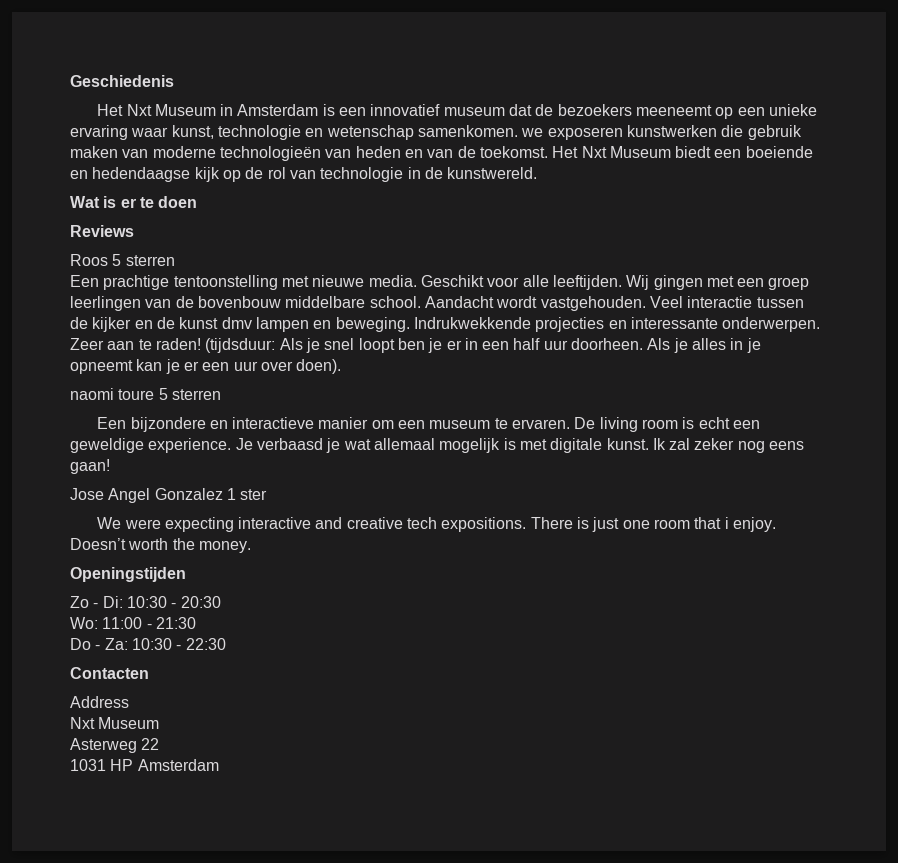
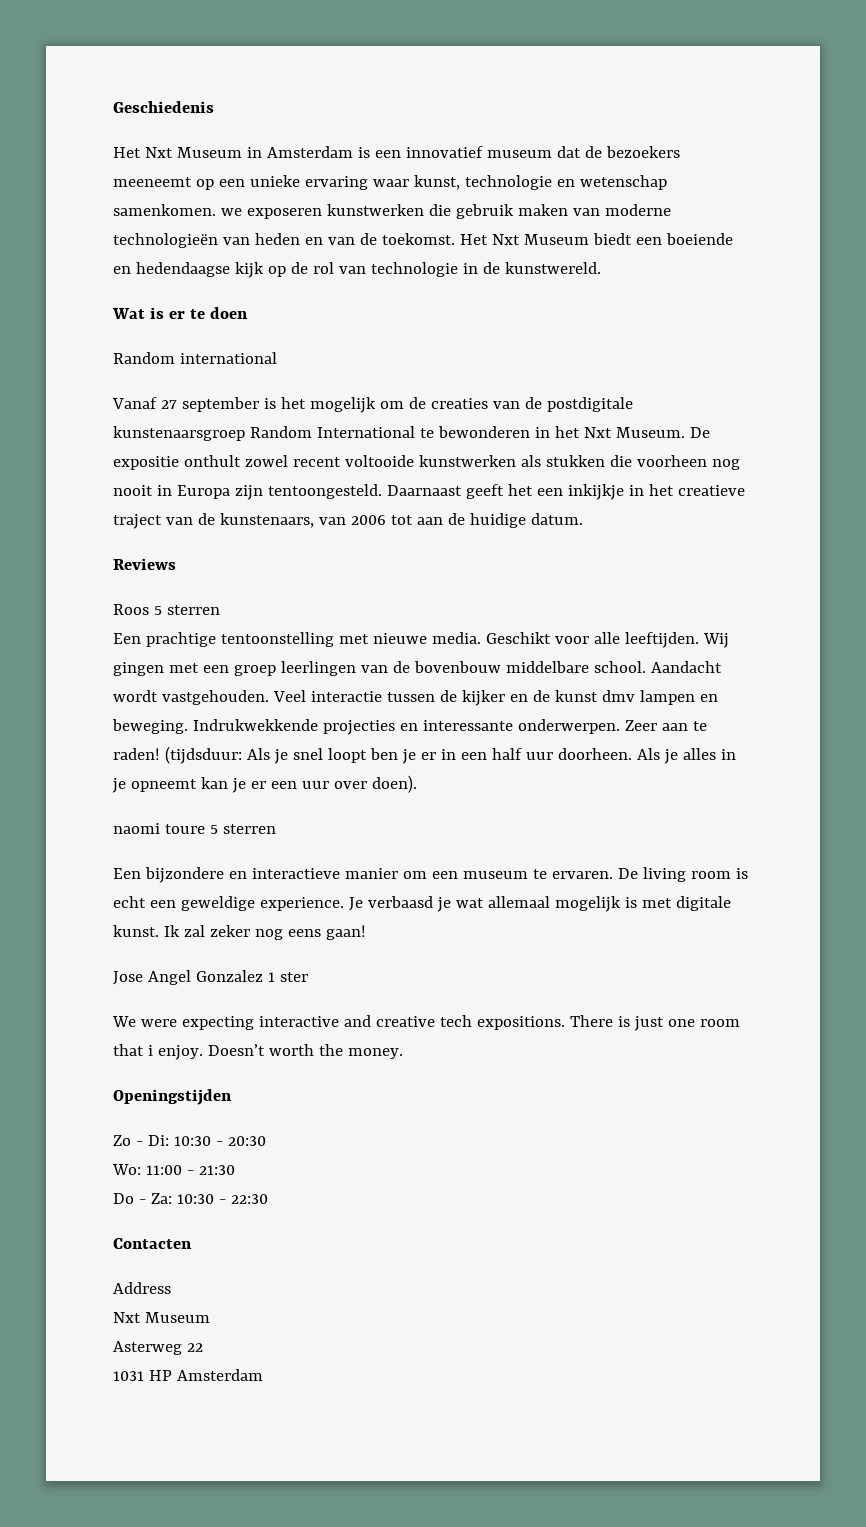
(198, 202) none -> [113,352,277,364] [112,397,633,413] [113,426,710,441] [113,455,740,470] [113,484,745,500] [113,513,583,529] // Random international // Vanaf 27 september is het mogelijk om de creaties van de postdigitale kunstenaarsgroep Random International te bewonderen in het Nxt Museum. De expositie onthult zowel recent voltooide kunstwerken als stukken die voorheen nog nooit in Europa zijn tentoongesteld. Daarnaast geeft het een inkijkje in het creatieve traject van de kunstenaars, van 2006 tot aan de huidige datum.

